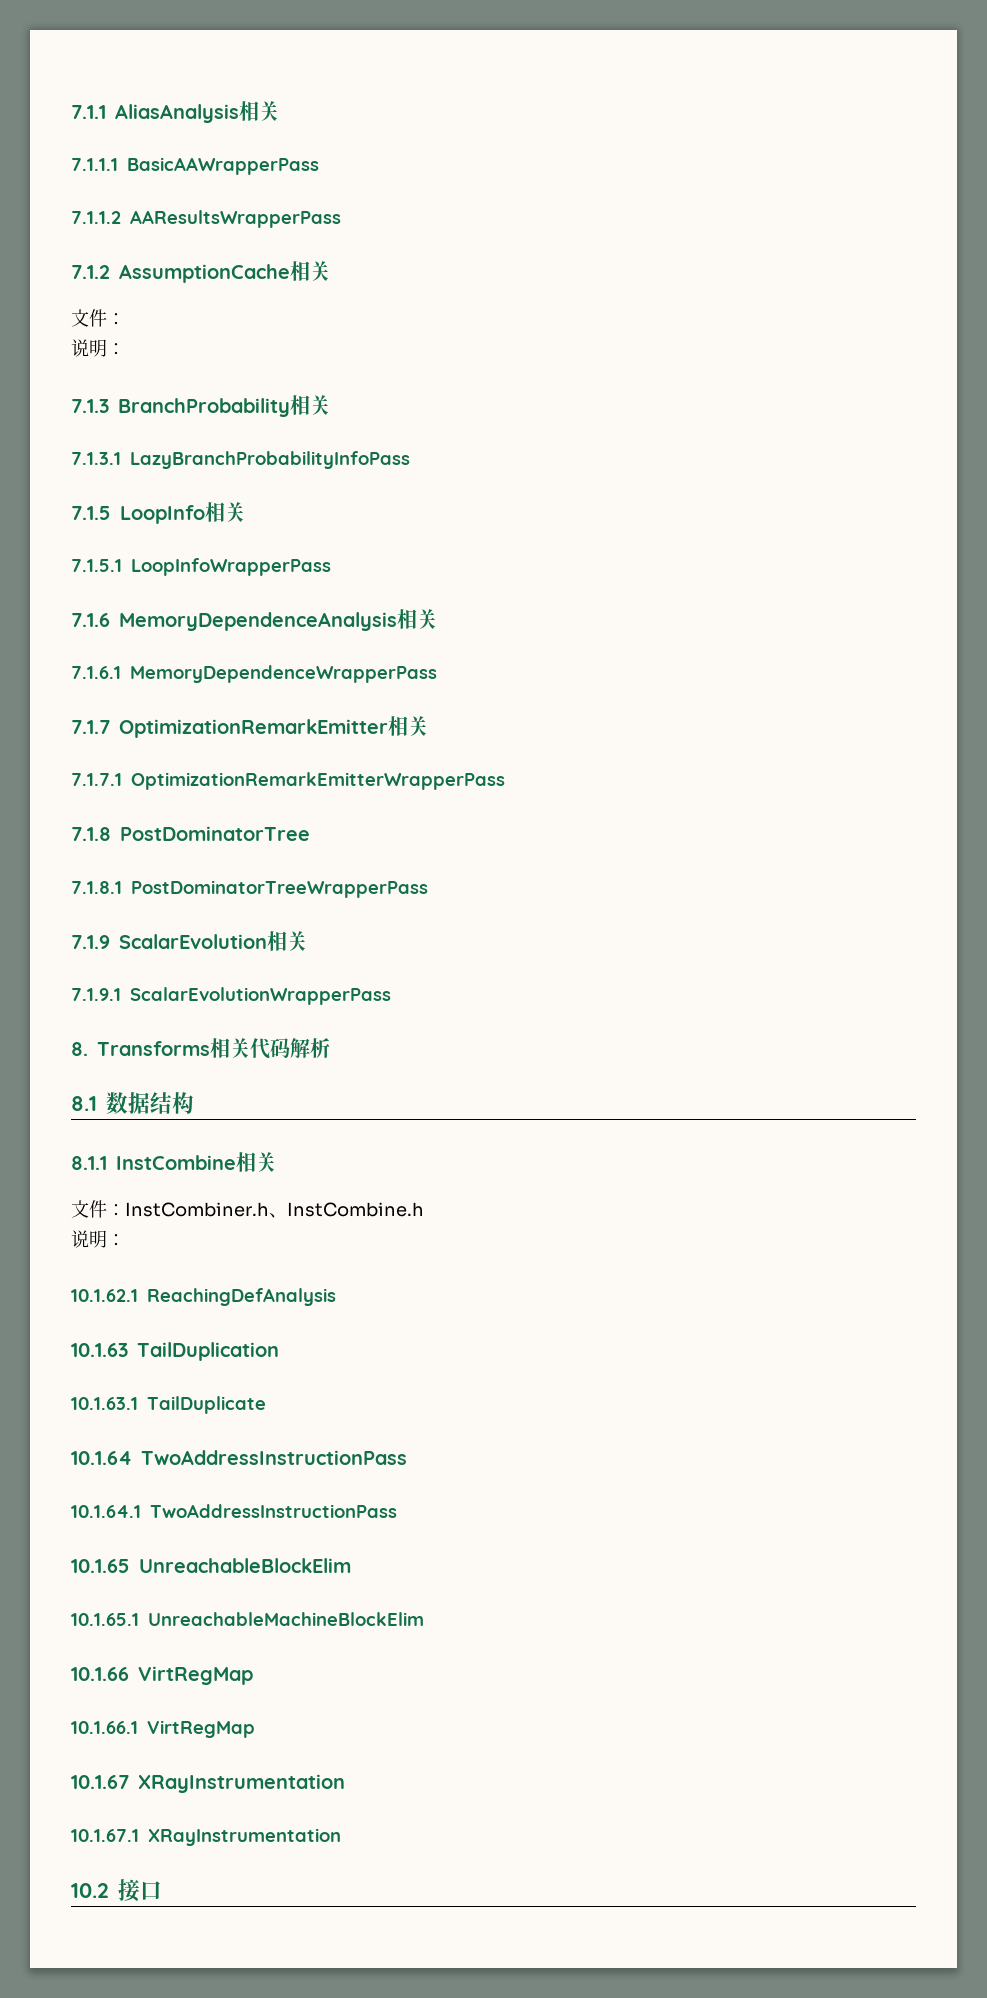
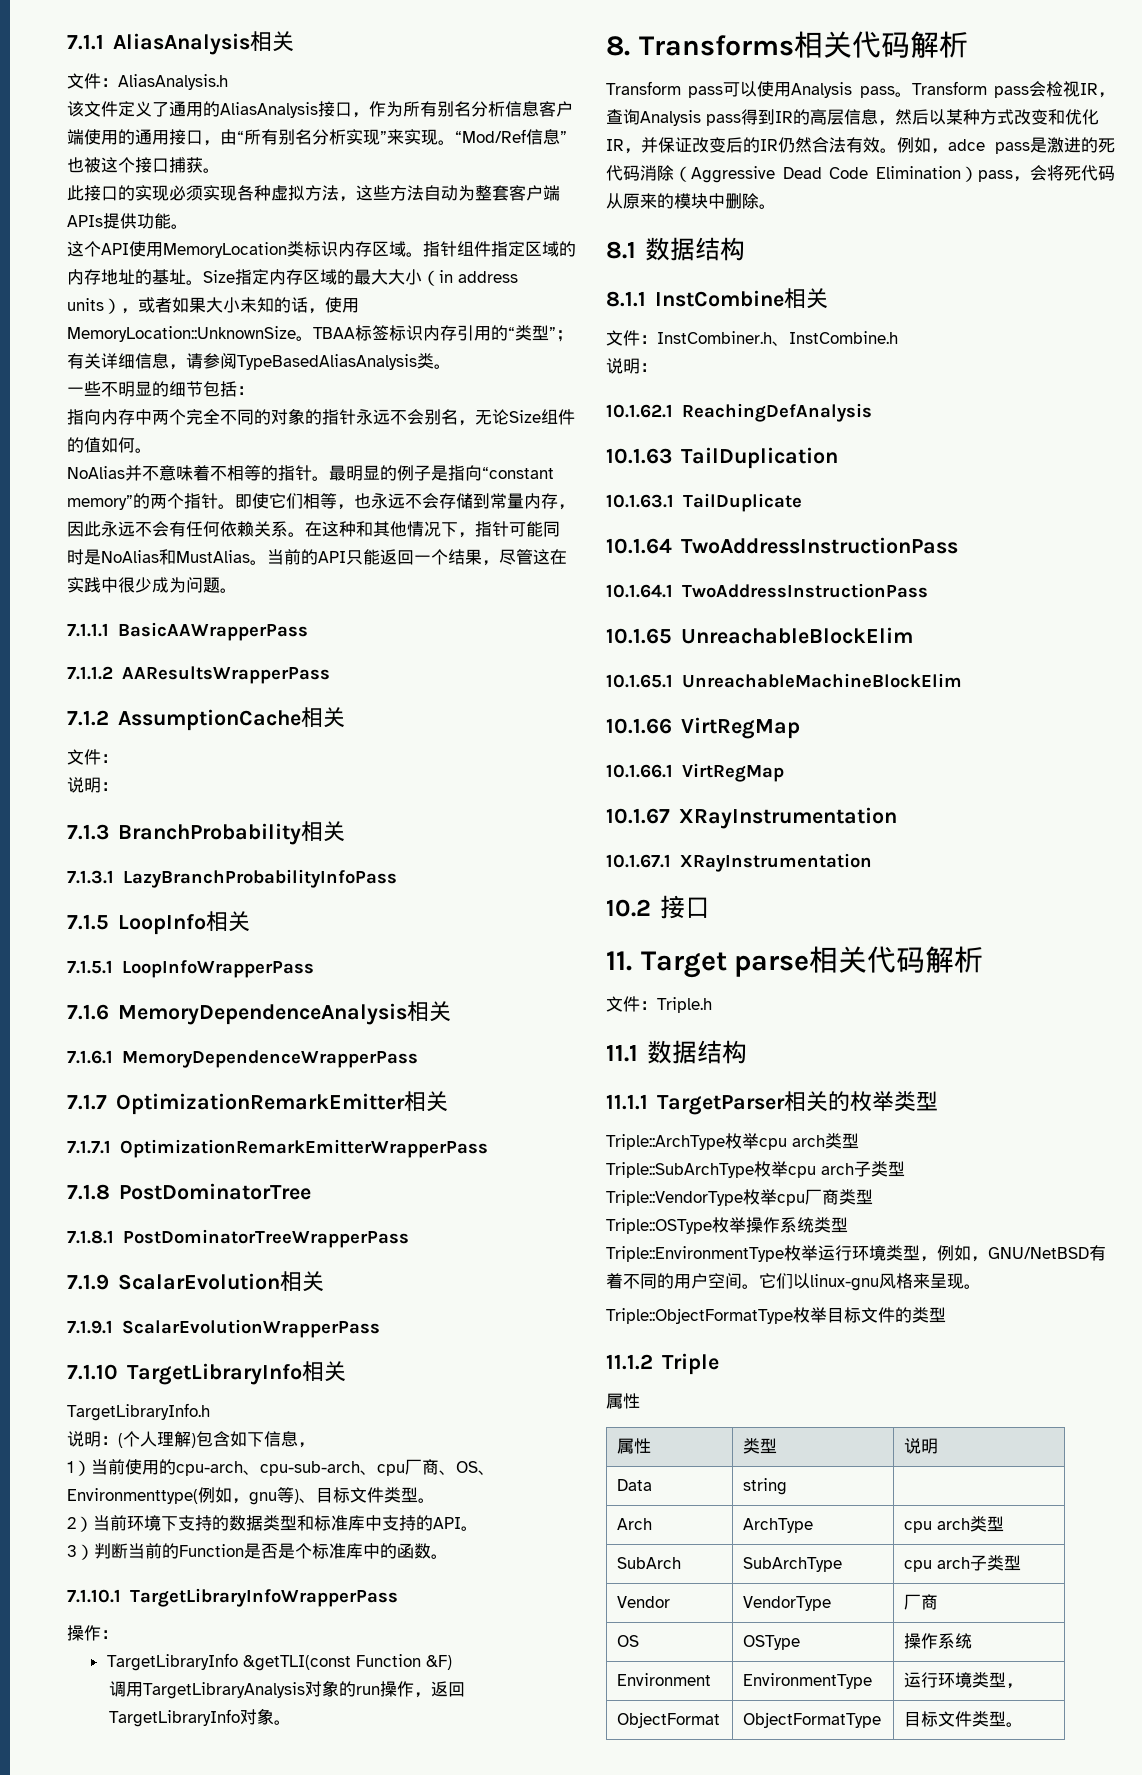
(279, 111) none -> [67,73,228,90] [67,101,573,118] [67,129,567,146] [67,157,220,173] [67,185,560,202] [67,213,188,229] [67,241,576,258] [67,269,518,286] [67,297,359,314] [67,325,573,342] [67,353,451,370] [67,381,254,397] [67,408,575,426] [67,437,152,453] [67,465,554,481] [67,493,575,510] [67,521,560,538] [67,549,567,566] [67,577,237,593] // 文件：AliasAnalysis.h // 该文件定义了通用的AliasAnalysis接口，作为所有别名分析信息客户端使用的通用接口，由“所有别名分析实现”来实现。“Mod/Ref信息”也被这个接口捕获。 // 此接口的实现必须实现各种虚拟方法，这些方法自动为整套客户端APIs提供功能。 // 这个API使用MemoryLocation类标识内存区域。指针组件指定区域的内存地址的基址。Size指定内存区域的最大大小（in address units），或者如果大小未知的话，使用MemoryLocation::UnknownSize。TBAA标签标识内存引用的“类型”；有关详细信息，请参阅TypeBasedAliasAnalysis类。 // 一些不明显的细节包括： // 指向内存中两个完全不同的对象的指针永远不会别名，无论Size组件的值如何。 // NoAlias并不意味着不相等的指针。最明显的例子是指向“constant memory”的两个指针。即使它们相等，也永远不会存储到常量内存，因此永远不会有任何依赖关系。在这种和其他情况下，指针可能同时是NoAlias和MustAlias。当前的API只能返回一个结果，尽管这在实践中很少成为问题。
[71,1038,330,1059] 8. Transforms相关代码解析 -> [67,1361,346,1385] [67,1403,210,1421] [67,1431,315,1448] [67,1459,495,1476] [67,1487,435,1505] [67,1515,478,1532] [67,1543,448,1560] [67,1588,398,1607] [67,1625,118,1641] [106,1653,452,1671] [108,1680,465,1699] [108,1708,291,1727] [606,31,968,58] [606,81,1115,98] [606,109,1099,126] [606,137,1115,154] [606,165,1115,183] [606,193,776,209] 7.1.10 TargetLibraryInfo相关 // TargetLibraryInfo.h // 说明：(个人理解)包含如下信息， // 1）当前使用的cpu-arch、cpu-sub-arch、cpu厂商、OS、Environmenttype(例如，gnu等)、目标文件类型。 // 2）当前环境下支持的数据类型和标准库中支持的API。 // 3）判断当前的Function是否是个标准库中的函数。 // 7.1.10.1 TargetLibraryInfoWrapperPass // 操作： // TargetLibraryInfo &getTLI(const Function &F) // 调用TargetLibraryAnalysis对象的run操作，返回TargetLibraryInfo对象。 // 8. Transforms相关代码解析 // Transform pass可以使用Analysis pass。Transform pass会检视IR，查询Analysis pass得到IR的高层信息，然后以某种方式改变和优化IR，并保证改变后的IR仍然合法有效。例如，adce pass是激进的死代码消除（Aggressive Dead Code Elimination）pass，会将死代码从原来的模块中删除。
(162, 1891) none -> [606,946,984,978] [606,996,712,1013] [606,1040,747,1064] [606,1091,938,1115] [606,1133,859,1150] [606,1161,905,1178] [606,1189,873,1206] [606,1217,848,1234] [606,1245,1106,1262] [606,1273,981,1291] [606,1307,946,1324] [606,1353,719,1375] [606,1393,640,1409] [617,1438,652,1454] [743,1438,778,1454] [904,1438,939,1454] [617,1479,653,1491] [743,1478,788,1495] [617,1518,653,1530] [743,1518,814,1533] [904,1516,1005,1533] [617,1557,682,1569] [743,1557,843,1572] [904,1555,1022,1572] [617,1596,671,1608] [743,1596,832,1611] [904,1594,939,1610] [617,1635,640,1647] [743,1635,801,1650] [904,1633,973,1649] [617,1673,712,1686] [743,1673,873,1689] [904,1672,1024,1689] [617,1712,721,1728] [743,1712,882,1728] [904,1711,1024,1727] // 11. Target parse相关代码解析 // 文件：Triple.h // 11.1数据结构 // 11.1.1 TargetParser相关的枚举类型 // Triple::ArchType枚举cpu arch类型 // Triple::SubArchType枚举cpu arch子类型 // Triple::VendorType枚举cpu厂商类型 // Triple::OSType枚举操作系统类型 // Triple::EnvironmentType枚举运行环境类型，例如，GNU/NetBSD有着不同的用户空间。它们以linux-gnu风格来呈现。 // Triple::ObjectFormatType枚举目标文件的类型 // 11.1.2 Triple // 属性 // 属性 | 类型 | 说明 // Data | string | // Arch | ArchType | cpu arch类型 // SubArch | SubArchType | cpu arch子类型 // Vendor | VendorType | 厂商 // OS | OSType | 操作系统 // Environment | EnvironmentType | 运行环境类型， // ObjectFormat | ObjectFormatType | 目标文件类型。

